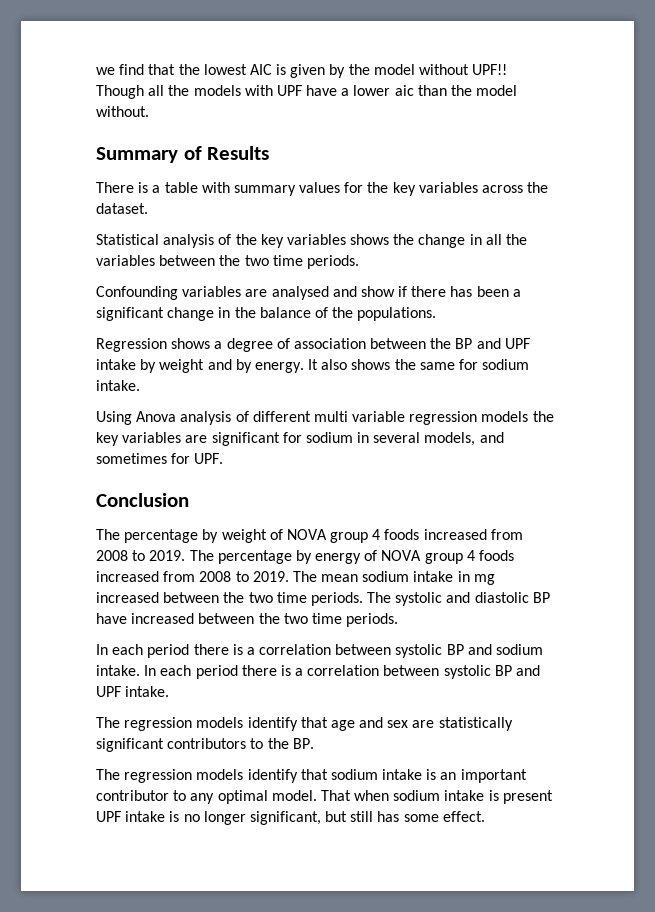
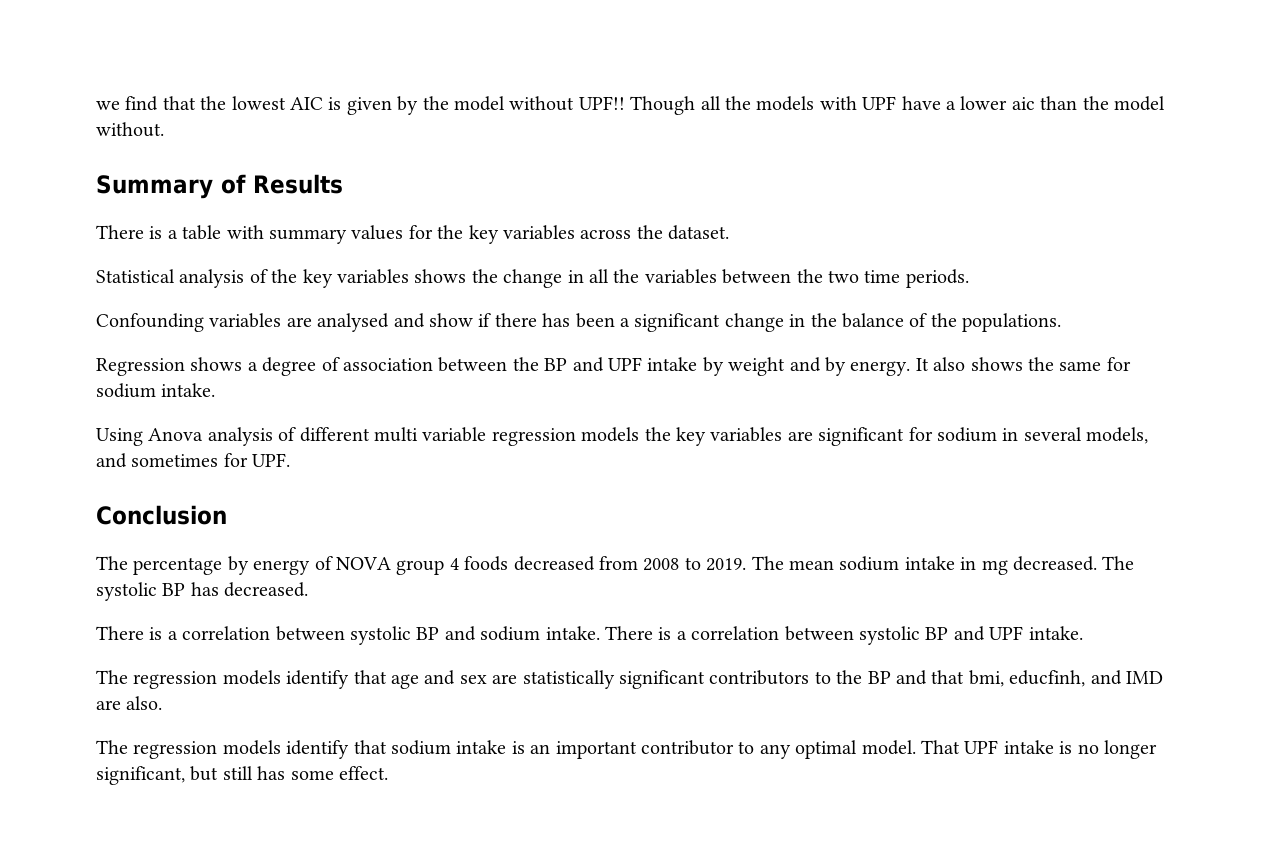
[221,529,523,543] [96,550,312,564] weight of NOVA group 4 foods increased from 2008 to 2019. The percentage by -> (249, 565) none
[96,571,159,582] increased -> [513,556,595,571] decreased
[96,592,550,606] [96,613,399,627] [96,644,229,658] increased between the two time periods. The systolic and diastolic BP have increased between the two time periods. // In each period there -> [1012,556,1135,571] [96,582,309,601] [96,626,144,640] decreased. The systolic BP has decreased. // There
[144,665,277,679] In each period there -> [604,626,653,640] There
[292,738,314,749] BP. -> [867,670,1163,687] [96,696,163,710] BP and that bmi, educfinh, and IMD are also.
[354,790,553,804] when sodium intake is present -> (960, 747) none

